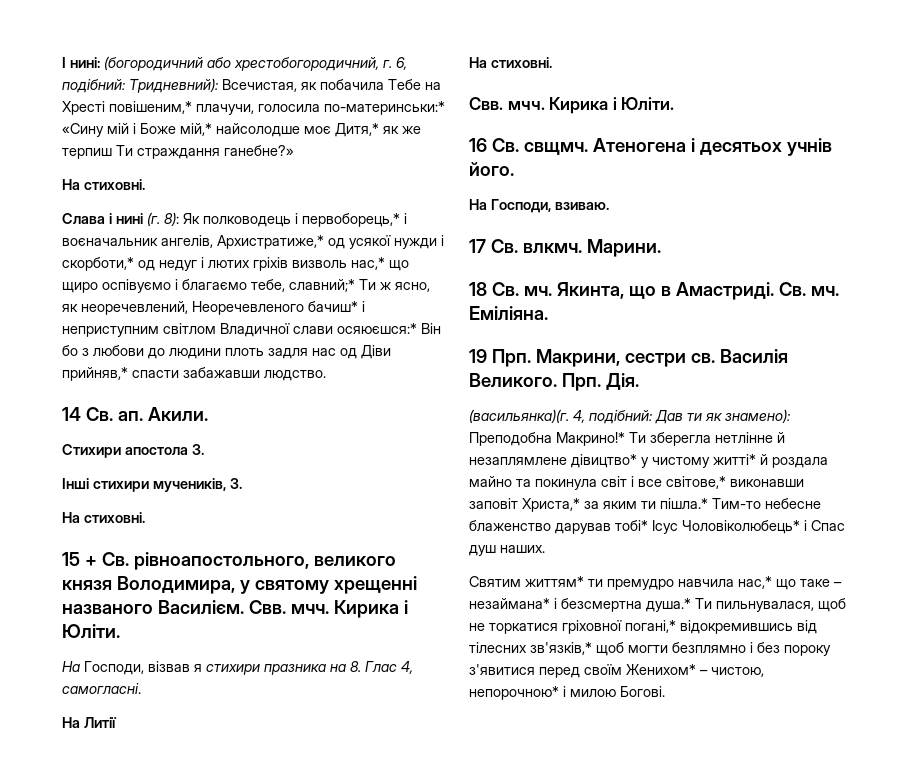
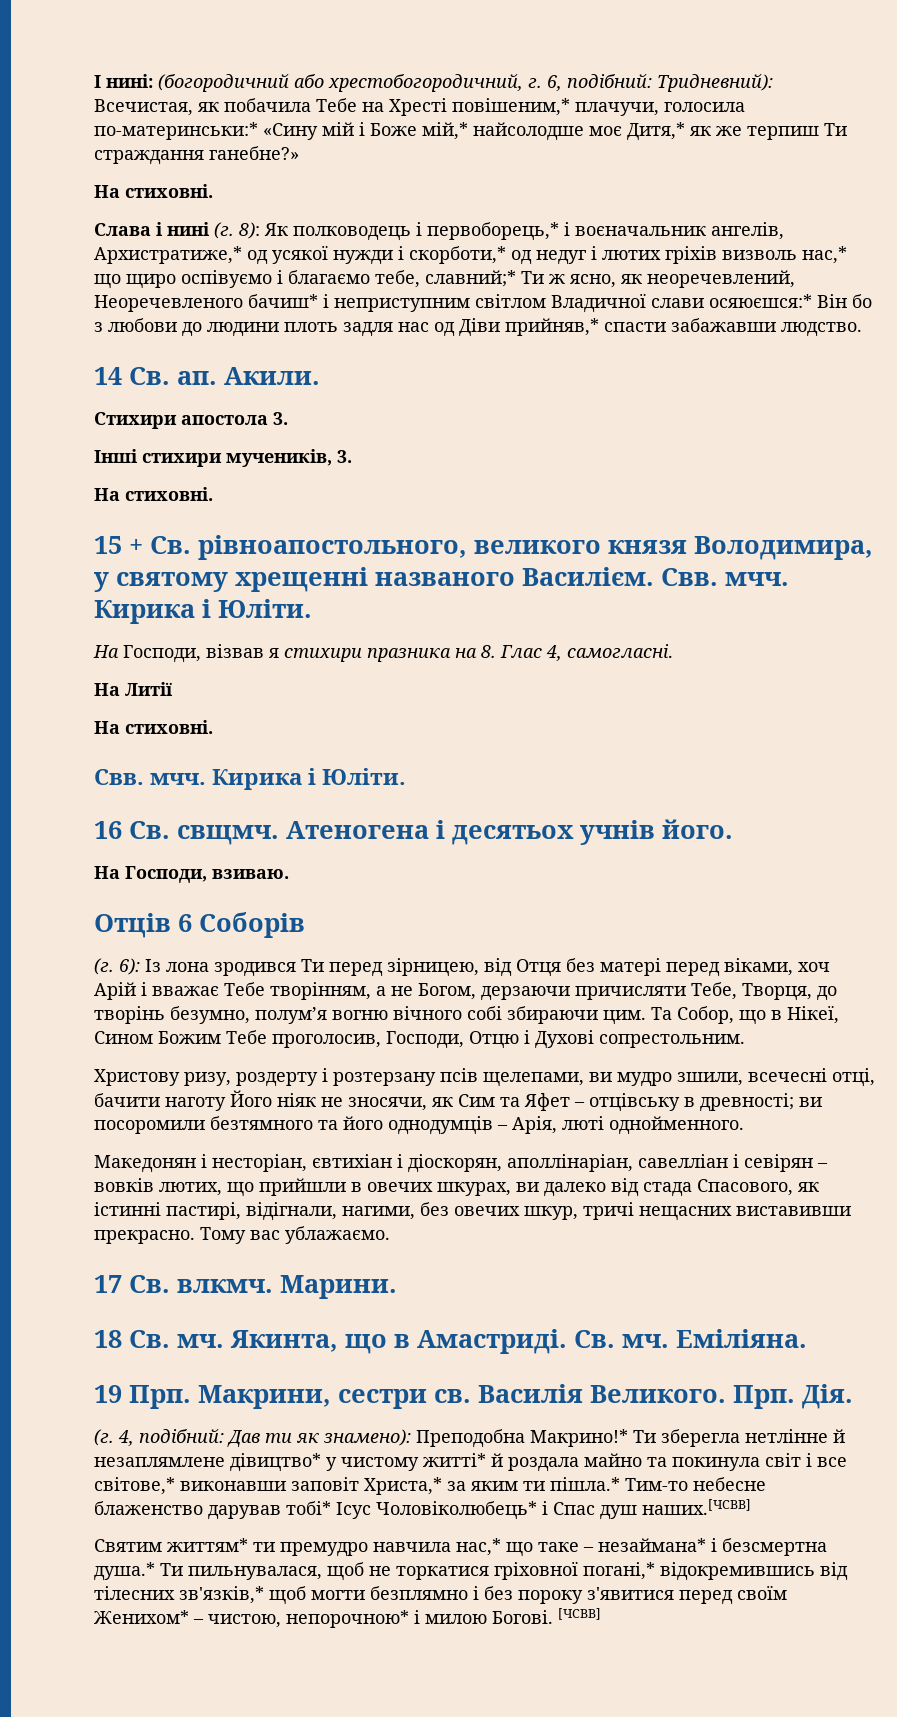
(609, 206) none -> [94,912,305,938] [94,958,830,977] [94,982,837,1001] [94,1005,839,1025] [94,1030,745,1049] [94,1068,875,1087] [94,1090,822,1112] [94,1116,744,1135] [94,1154,828,1173] [94,1178,819,1197] [94,1202,851,1221] [94,1226,390,1244] // Отців 6 Соборів // (г. 6): Із лона зродився Ти перед зірницею, від Отця без матері перед віками, хоч Арій і вважає Тебе творінням, а не Богом, дерзаючи причисляти Тебе, Творця, до творінь безумно, полум’я вогню вічного собі збираючи цим. Та Собор, що в Нікеї, Сином Божим Тебе проголосив, Господи, Отцю і Духові сопрестольним. // Христову ризу, роздерту і розтерзану псів щелепами, ви мудро зшили, всечесні отці, бачити наготу Його ніяк не зносячи, як Сим та Яфет – отцівську в древності; ви посоромили безтямного та його однодумців – Арія, люті однойменного. // Македонян і несторіан, євтихіан і діоскорян, аполлінаріан, савелліан і севірян – вовків лютих, що прийшли в овечих шкурах, ви далеко від стада Спасового, як істинні пастирі, відігнали, нагими, без овечих шкур, тричі нещасних виставивши прекрасно. Тому вас ублажаємо.
[469,409,569,423] (васильянка)(г. -> [94,1429,114,1446] (г.
[500,545,545,553] наших. -> [642,1499,751,1515] наших.[ЧСВВ]
(665, 691) none -> [558,1608,601,1620] [ЧСВВ]

